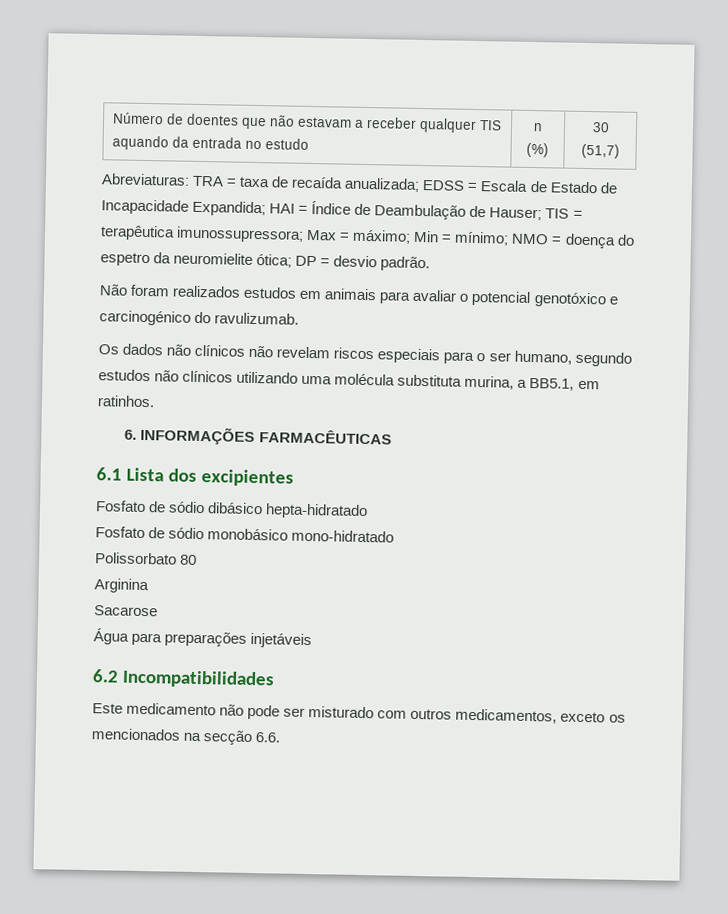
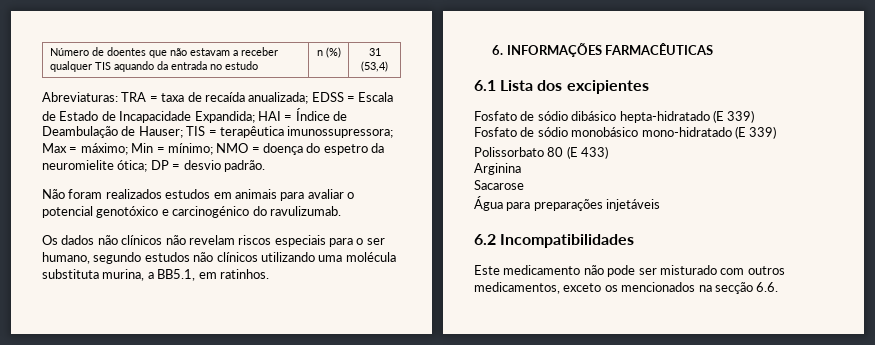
[591,122,610,133] [580,143,620,159] 30 (51,7) -> [368,48,381,56] [361,61,388,72] 31 (53,4)
(369, 511) none -> [712,110,755,123] (E 339)
(395, 536) none -> [734,126,777,139] (E 339)
(198, 559) none -> [566,146,609,159] (E 433)

